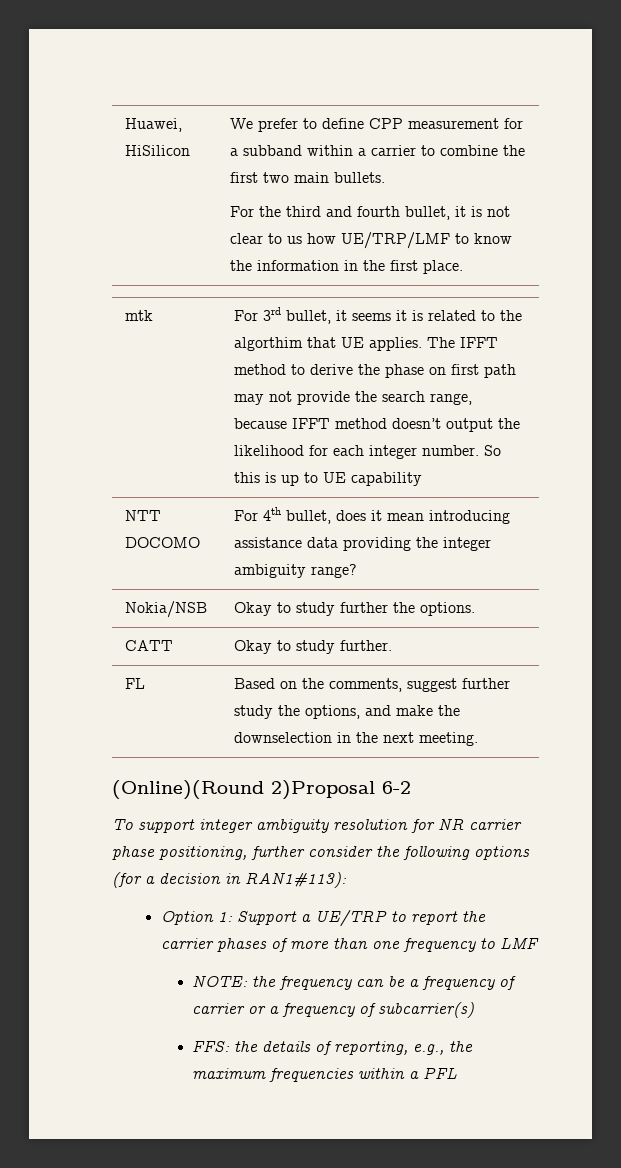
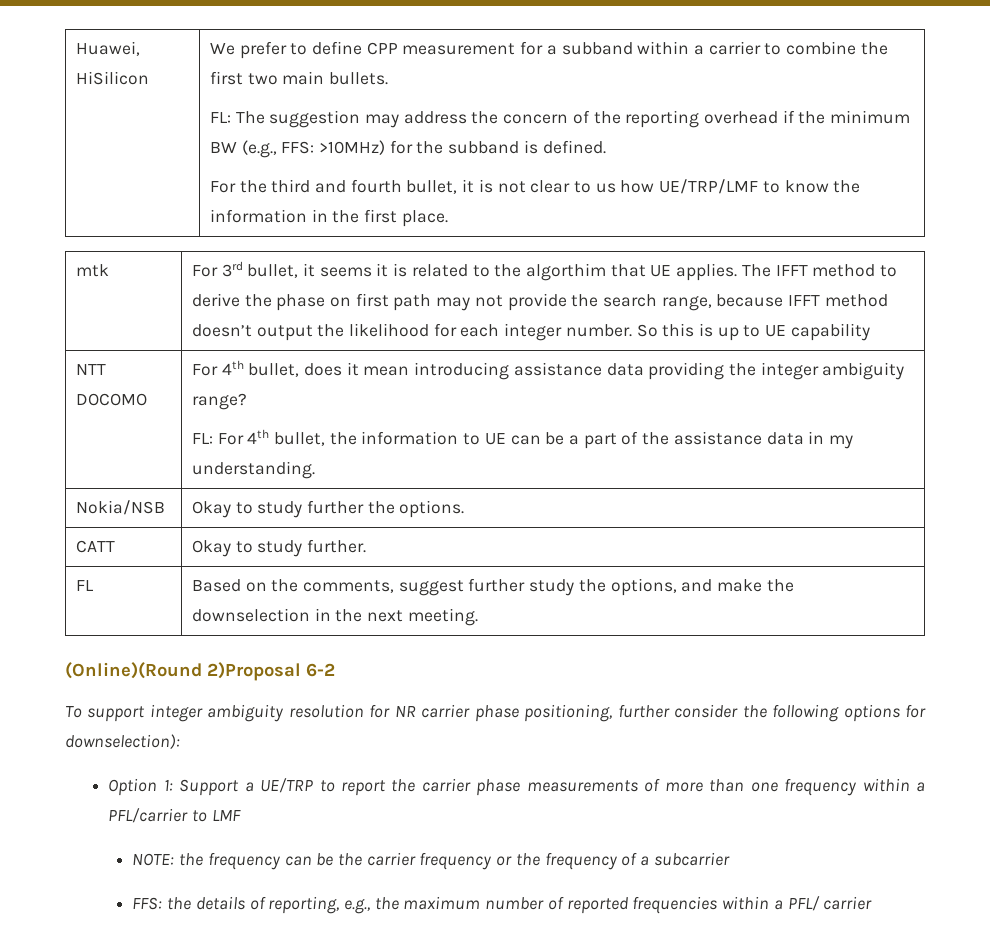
(385, 177) none -> [209,110,911,128] [209,140,606,158] // FL: The suggestion may address the concern of the reporting overhead if the minimum BW (e.g., FFS: >10MHz) for the subband is defined.
(357, 571) none -> [191,429,854,449] [191,461,315,479] // FL: For 4th bullet, the information to UE can be a part of the assistance data in my understanding.
[112,872,347,888] (for a decision in RAN1#113): -> [905,704,926,718] [65,734,180,749] for downselection):
[216,938,267,952] phases -> [476,779,638,796] phase measurements
(476, 945) none -> [862,778,926,792] [108,808,189,823] within a PFL/carrier
[408,976,516,990] [191,1002,474,1018] a frequency of carrier or a frequency of subcarrier(s) -> [337,852,730,870] the carrier frequency or the frequency of a subcarrier
(266, 1074) none -> [485,896,628,914] number of reported
[422,1067,457,1079] PFL -> [787,896,873,911] PFL/ carrier

